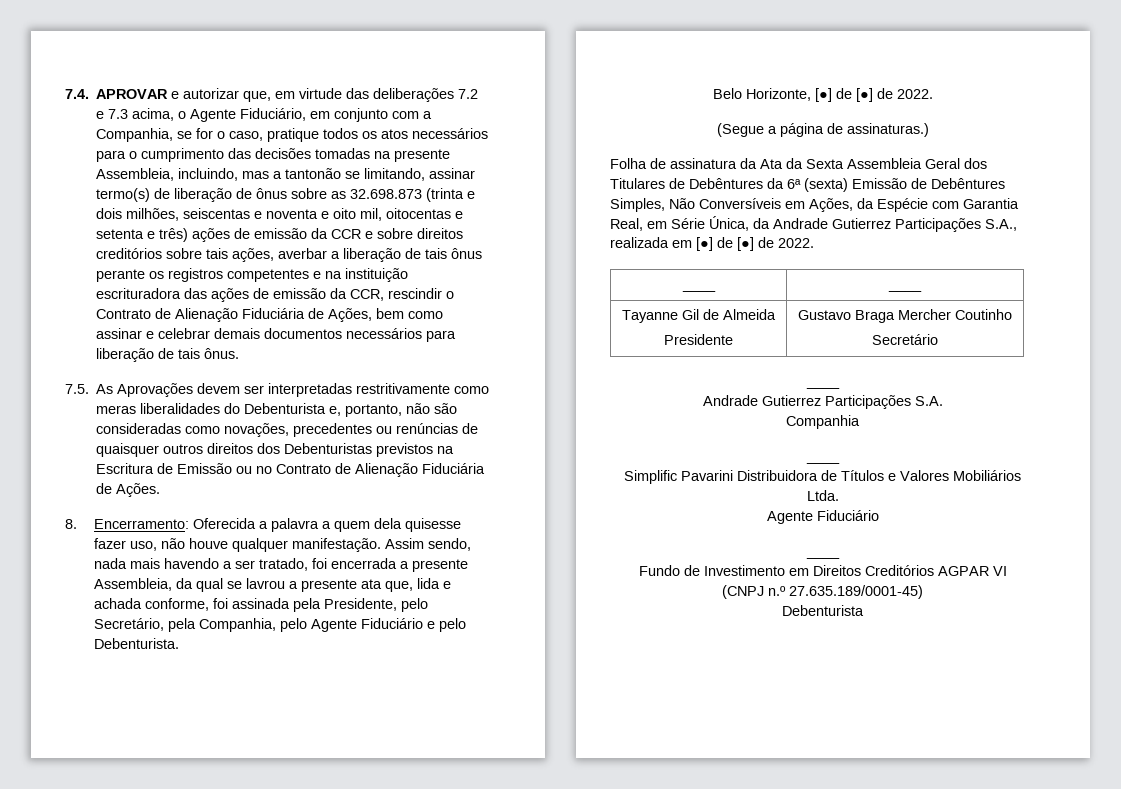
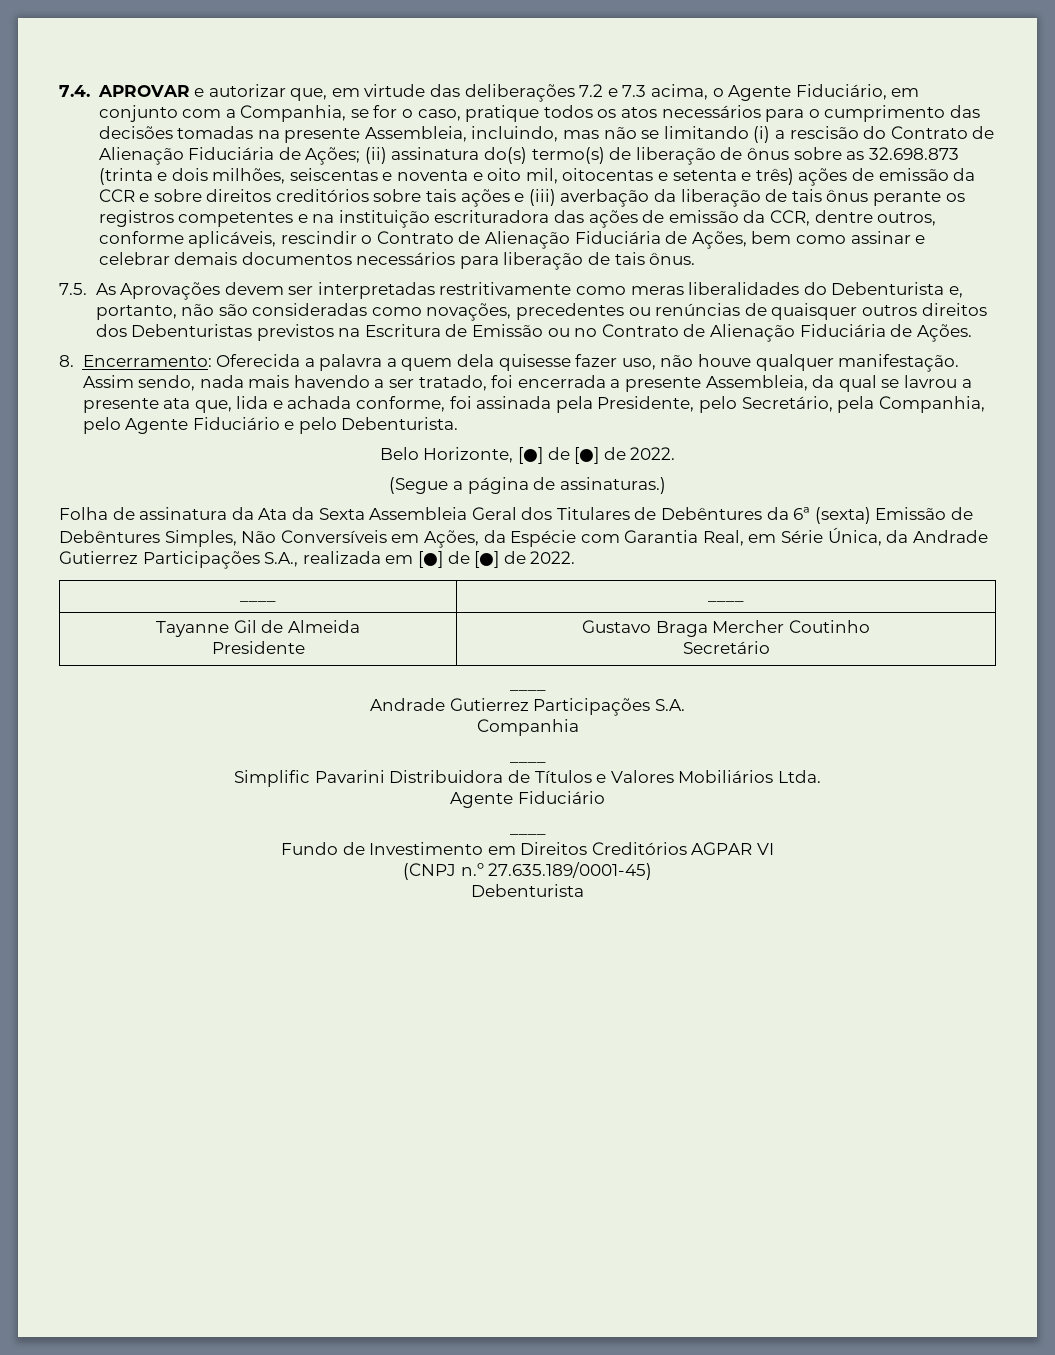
[273,168,476,181] a tantonão se limitando, assinar -> [603,126,995,143] [98,147,528,165] não se limitando (i) a rescisão do Contrato de Alienação Fiduciária de Ações; (ii) assinatura do(s)
[232,248,341,262] ações, averbar a -> [460,189,676,207] ações e (iii) averbação da
(385, 295) none -> [814,210,937,226] [98,231,277,248] dentre outros, conforme aplicáveis,

